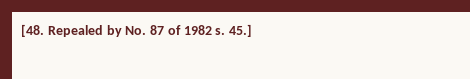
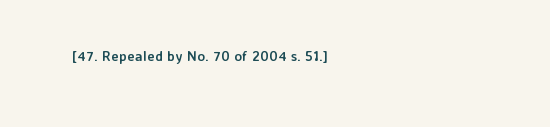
[21,24,44,37] [48. -> [72,51,98,63] [47.
[150,24,253,37] 87 of 1982 s. 45.] -> [213,50,328,63] 70 of 2004 s. 51.]

